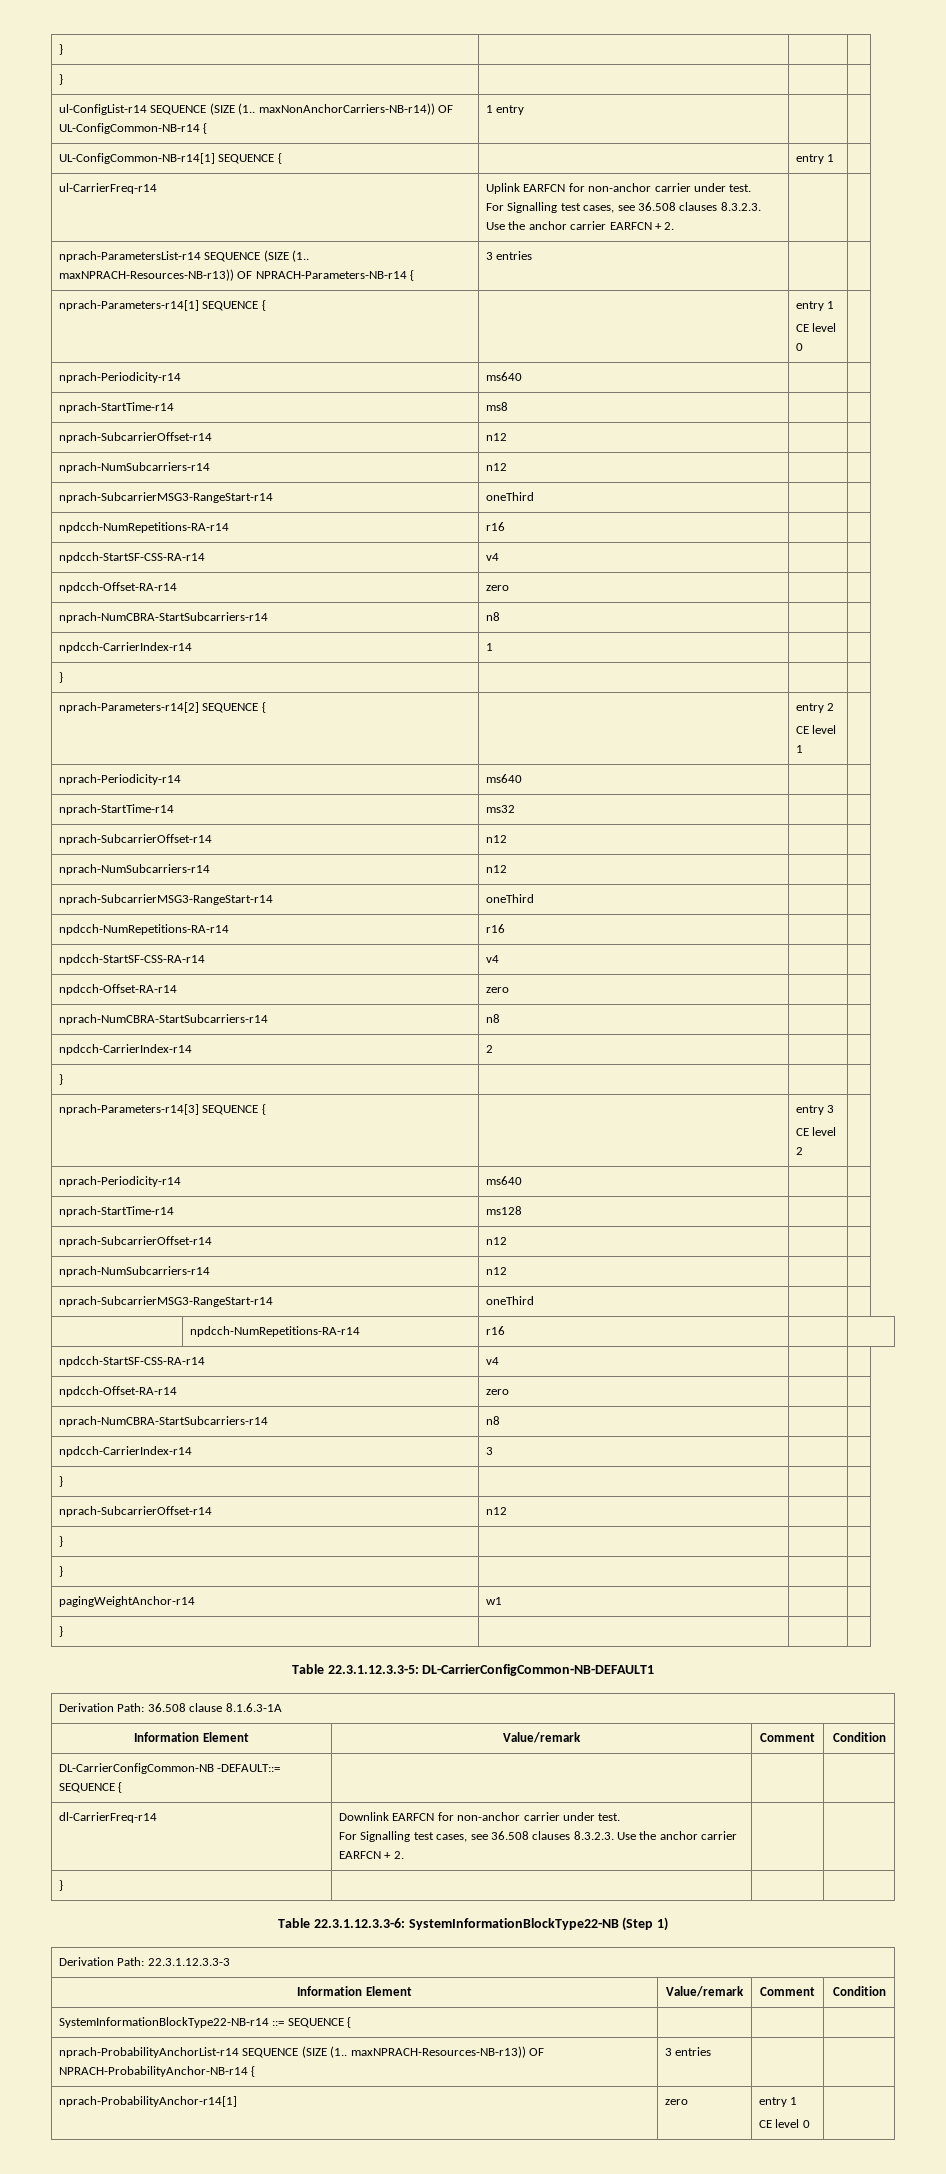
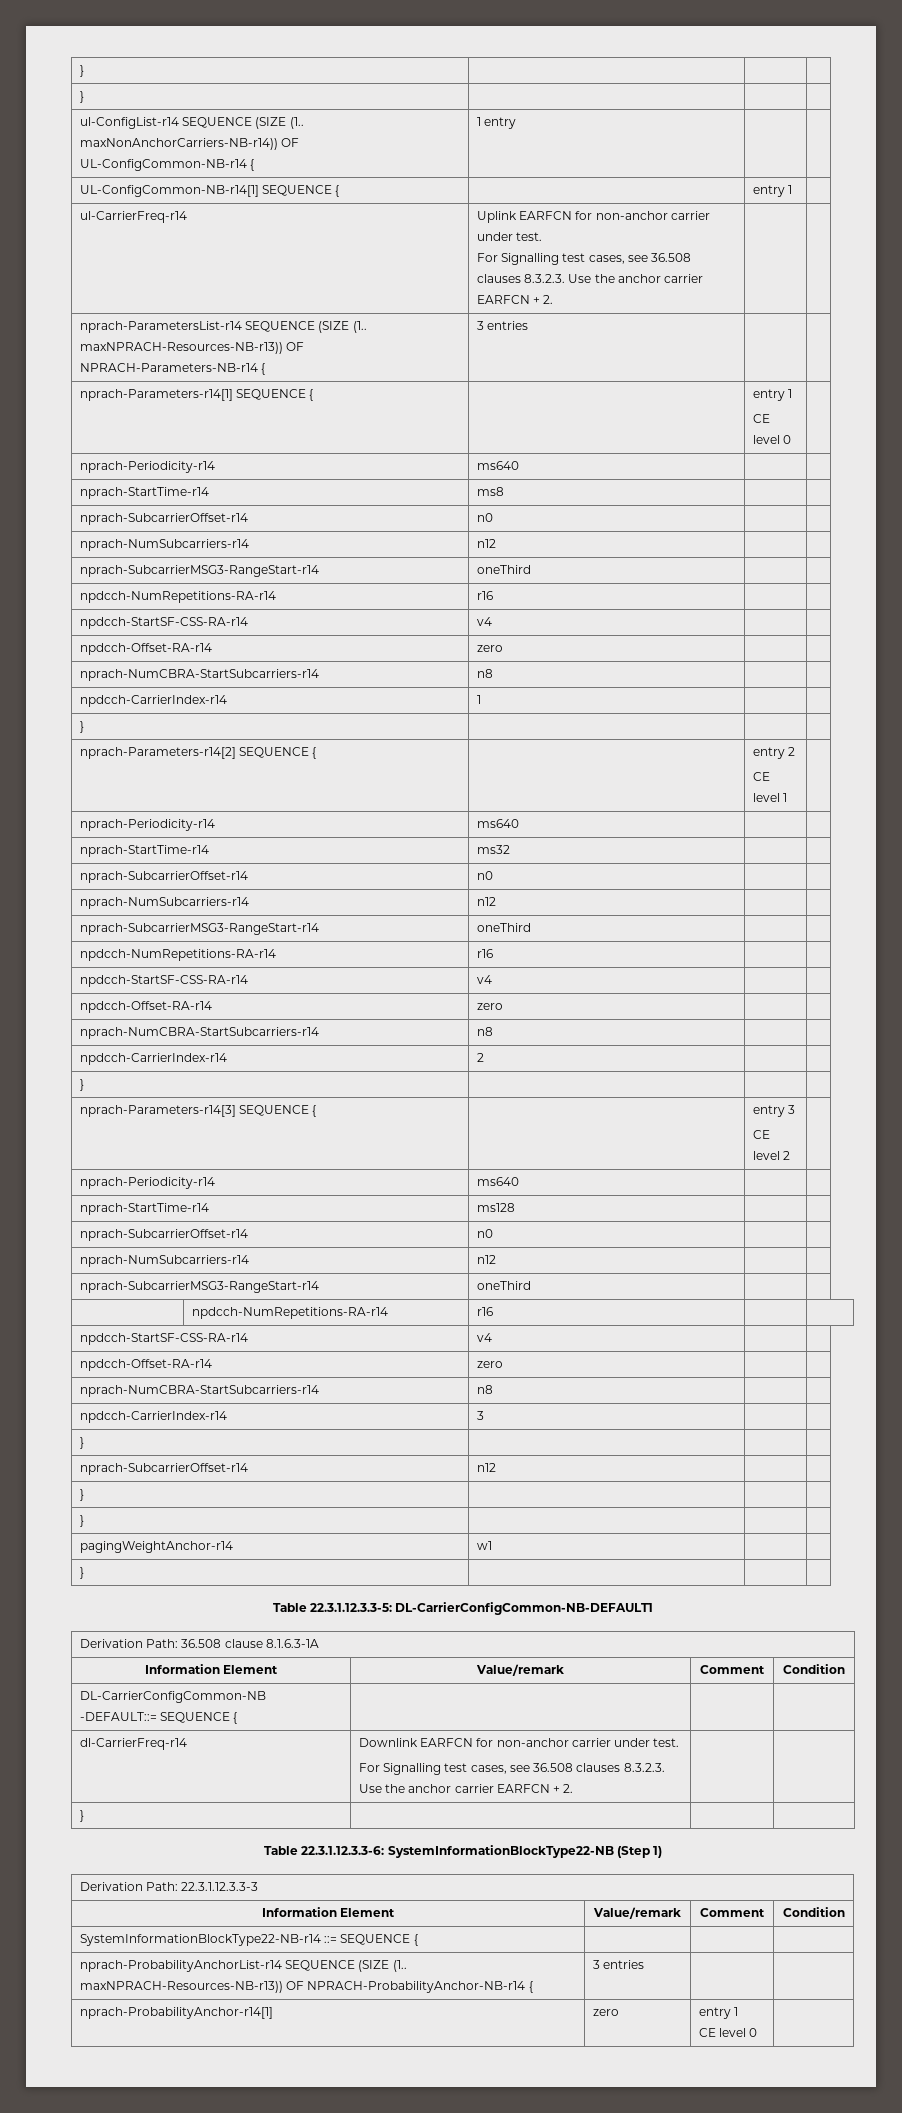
[486,433,508,441] n12 -> [476,513,493,522] n0
[486,835,508,843] n12 -> [476,871,493,880] n0
[486,1237,508,1245] n12 -> [476,1229,493,1238] n0

